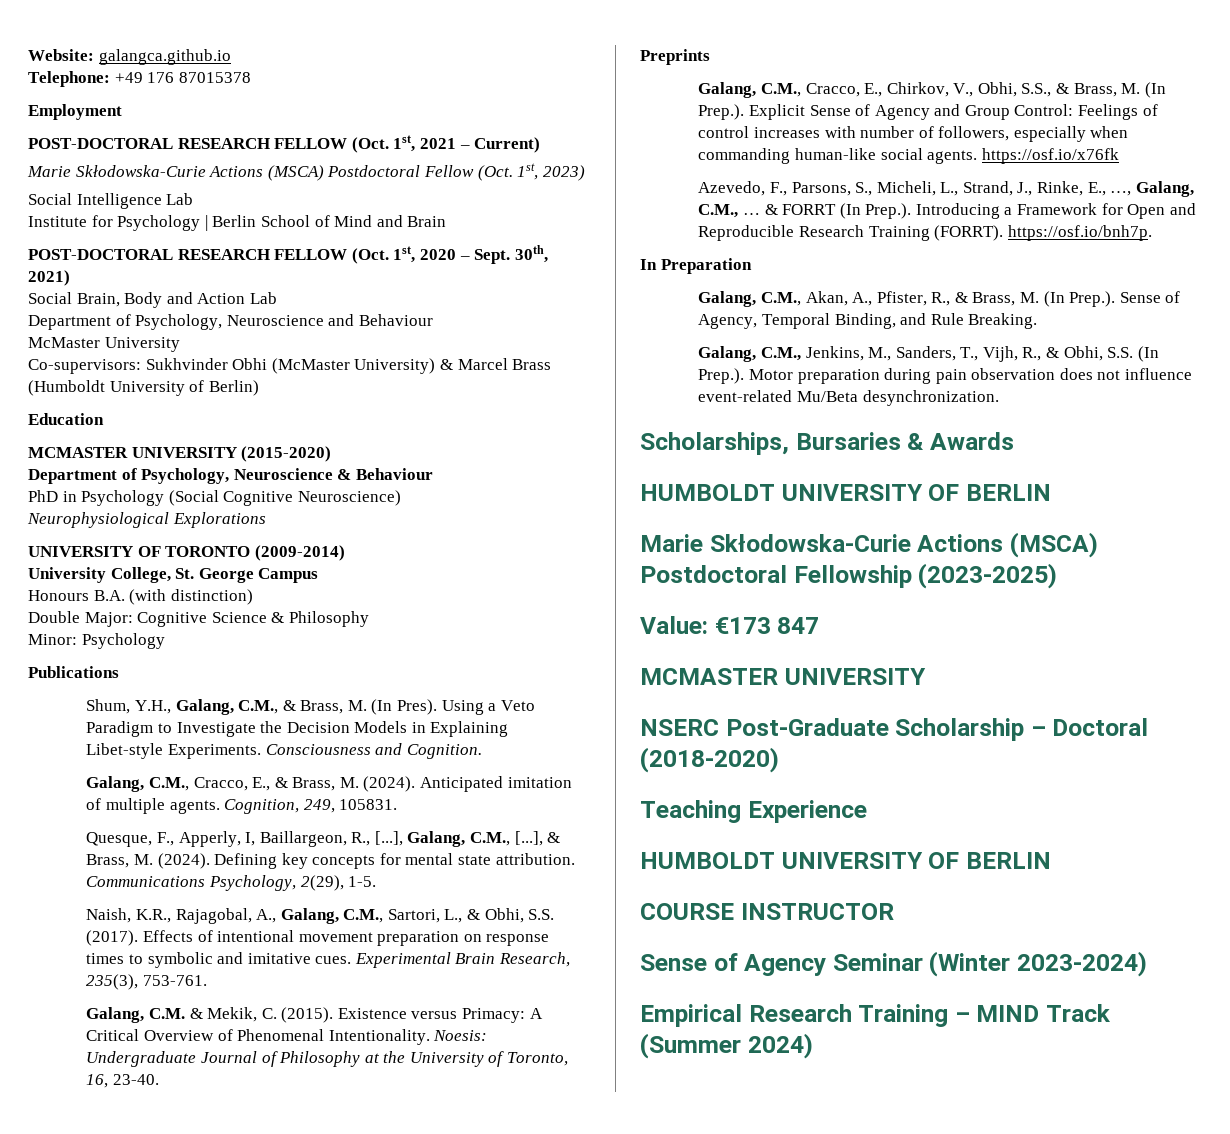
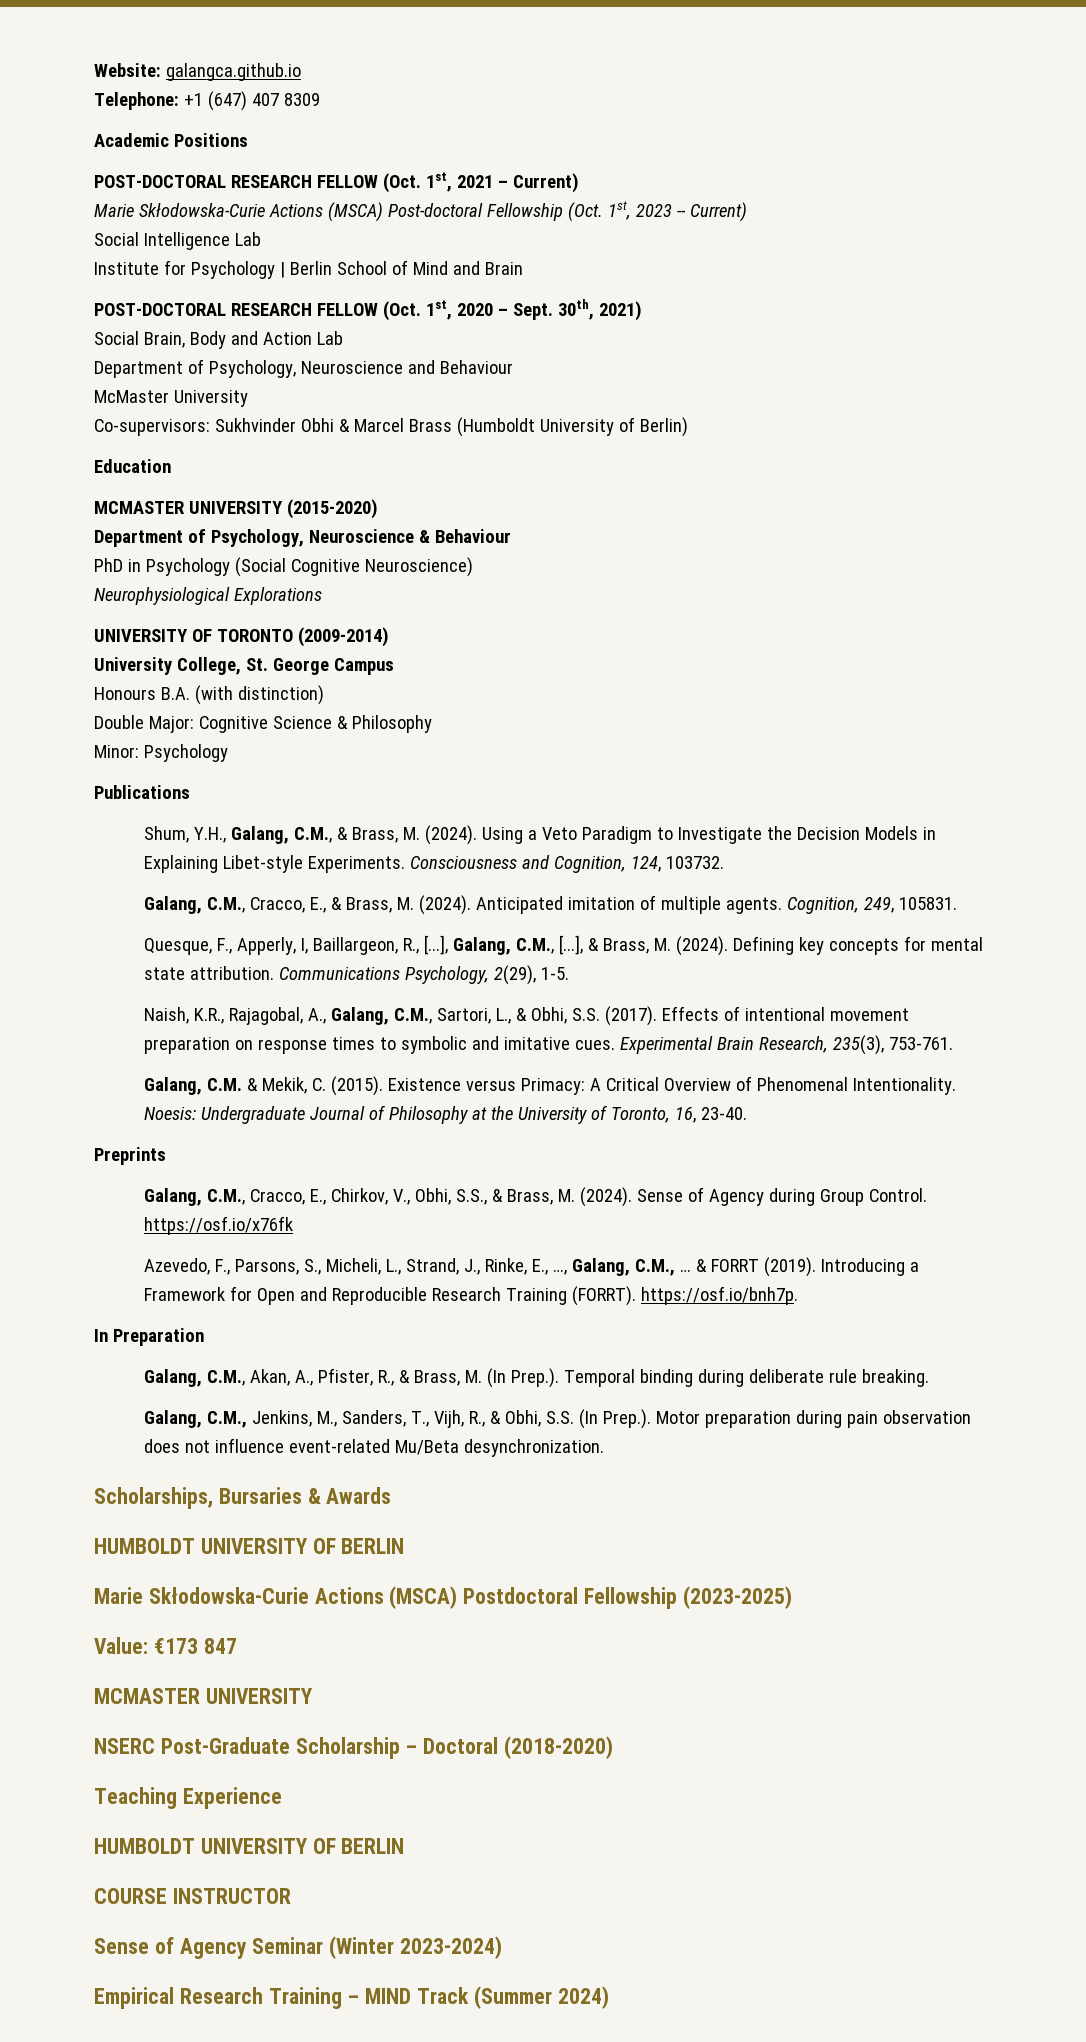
[114,72,251,83] [28,104,122,120] +49 176 87015378 // Employment -> [183,91,320,111] [94,133,248,147] +1 (647) 407 8309 // Academic Positions
[327,163,585,181] Postdoctoral Fellow (Oct. 1st, 2023) -> [387,201,747,222] Post-doctoral Fellowship (Oct. 1st, 2023 -- Current)
[271,358,436,374] (McMaster University) -> (334, 425) none
[371,699,438,715] (In Pres). -> [425,825,478,845] (2024).
[406,744,482,759] Cognition. -> [554,856,725,873] Cognition, 124, 103732.
[1144,82,1166,98] [698,104,1158,120] [698,126,1129,142] [698,148,978,164] (In Prep.). Explicit Sense of Agency and Group Control: Feelings of control increases with number of followers, especially when commanding human-like social agents. -> [580,1187,927,1207] (2024). Sense of Agency during Group Control.
[839,203,912,219] (In Prep.). -> [763,1257,816,1277] (2019).
[1119,291,1181,303] [698,313,1038,329] Sense of Agency, Temporal Binding, and Rule Breaking. -> [564,1369,929,1387] Temporal binding during deliberate rule breaking.

